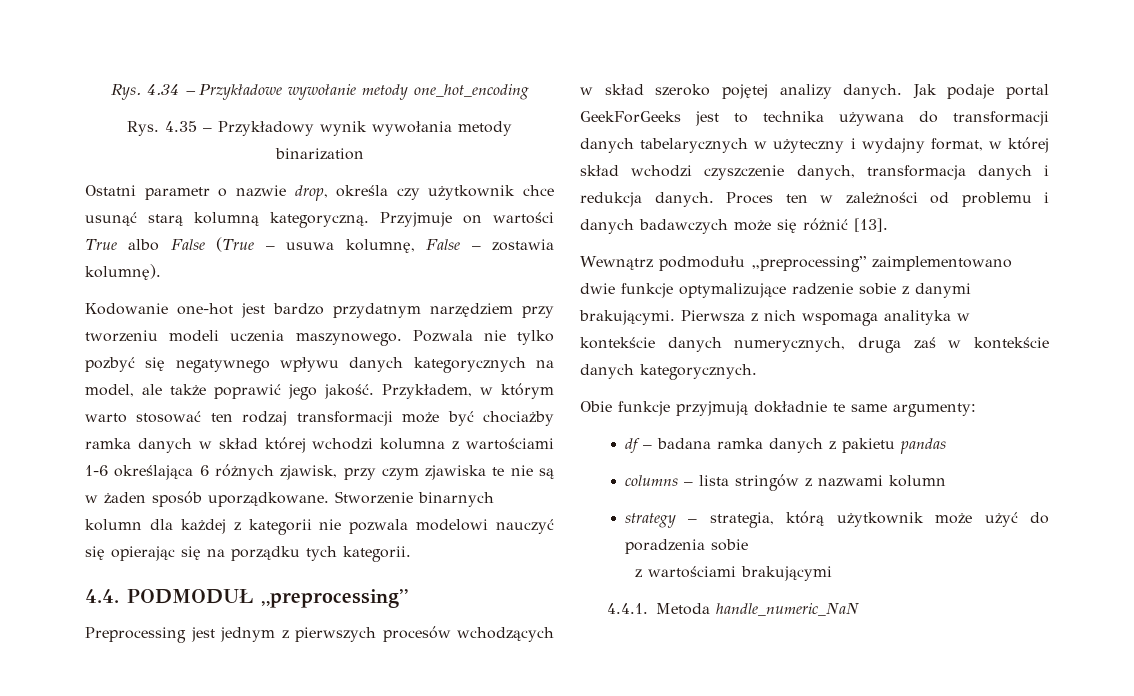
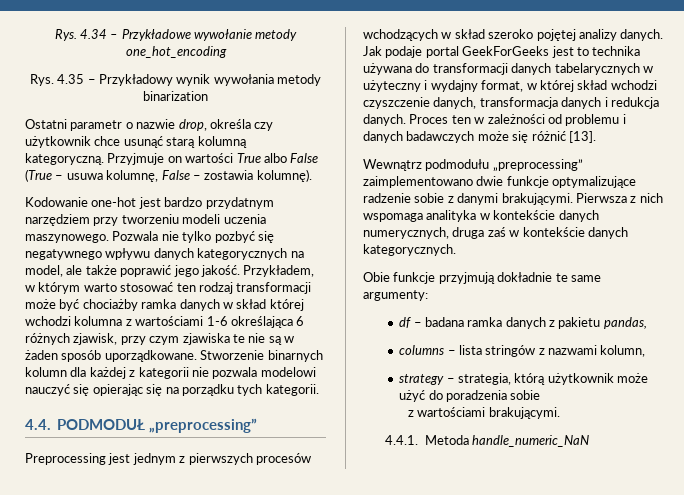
[900,438,947,454] pandas -> [603,317,647,329] pandas,
[889,475,947,487] kolumn -> [600,345,646,357] kolumn,
[740,566,832,581] brakującymi -> [488,407,560,419] brakującymi.

